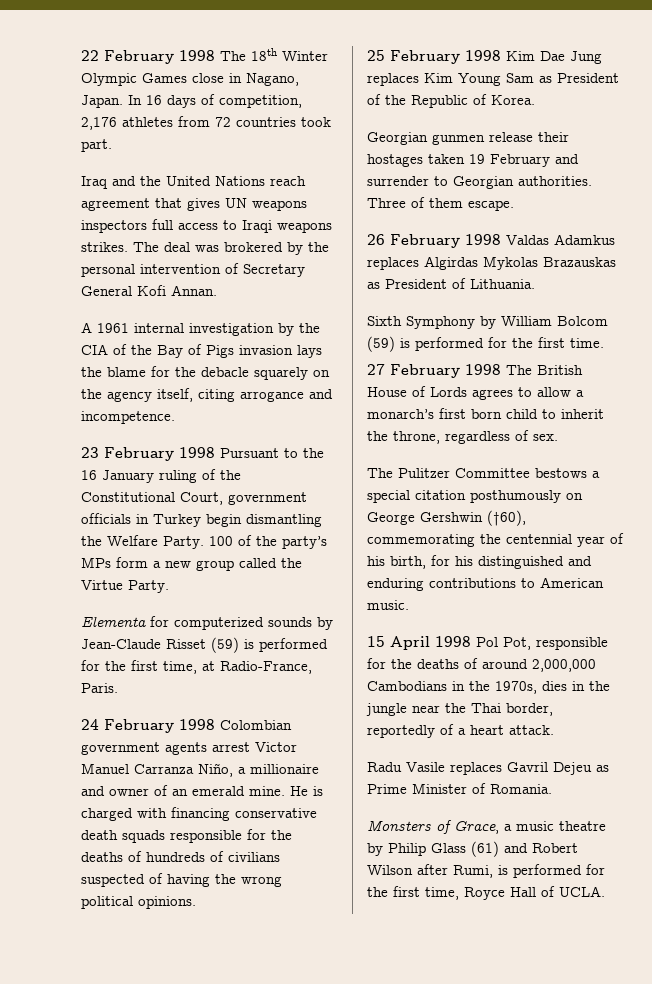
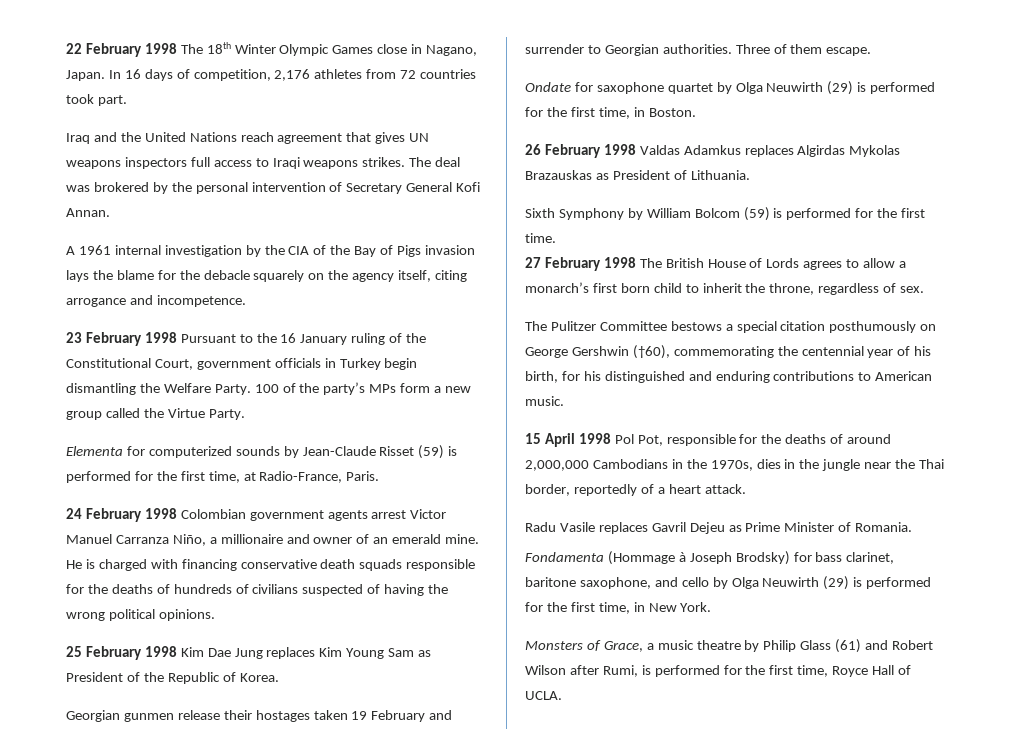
(514, 205) none -> [525,81,936,95] [525,107,696,119] // Ondate for saxophone quartet by Olga Neuwirth (29) is performed for the first time, in Boston.
(552, 789) none -> [525,551,895,565] [525,576,932,590] [525,602,712,614] // Fondamenta (Hommage à Joseph Brodsky) for bass clarinet, baritone saxophone, and cello by Olga Neuwirth (29) is performed for the first time, in New York.

